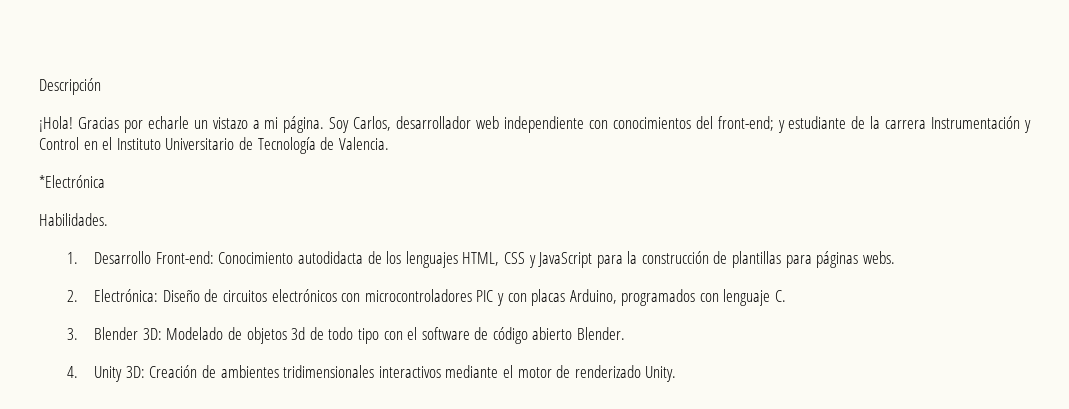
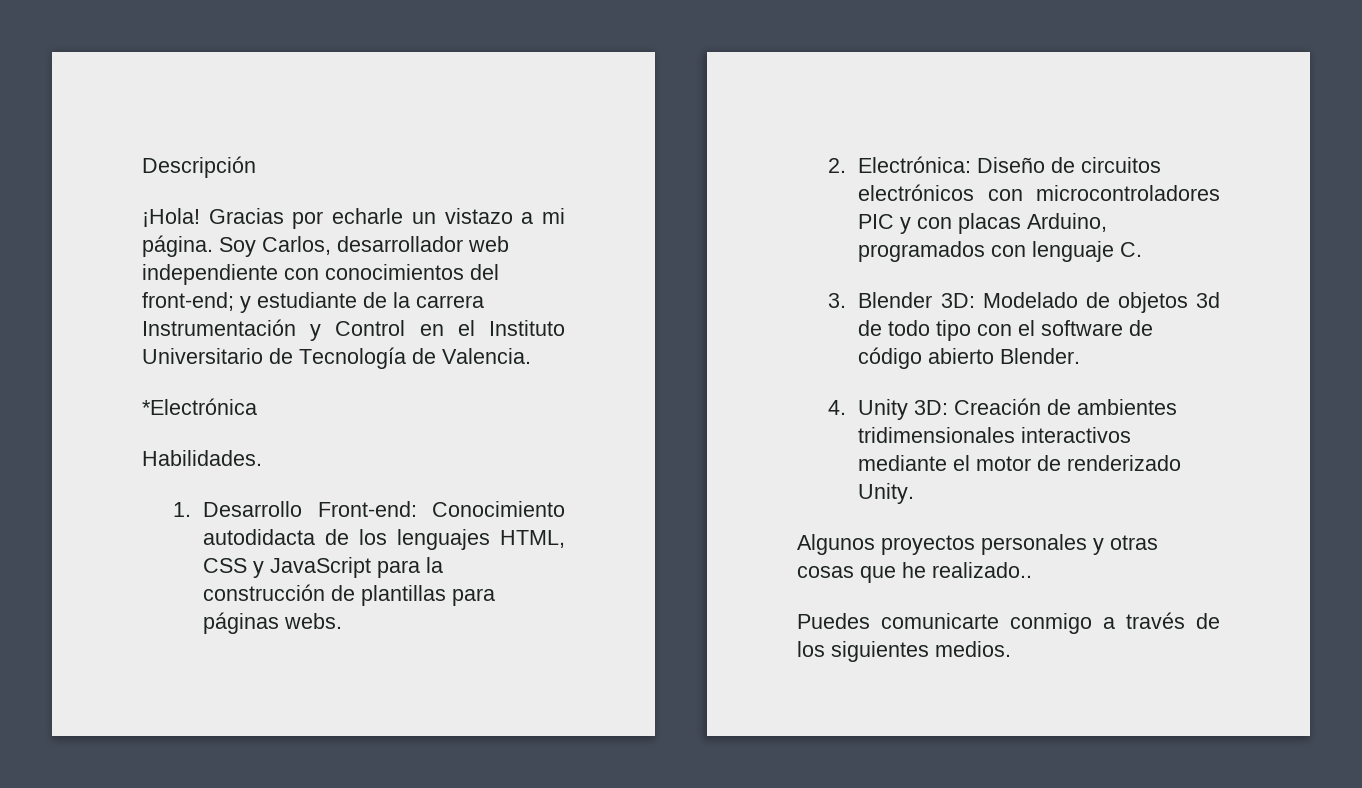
(677, 374) none -> [797,534,1158,555] [797,562,1032,583] [797,612,1220,634] [797,641,1011,662] // Algunos proyectos personales y otras cosas que he realizado.. // Puedes comunicarte conmigo a través de los siguientes medios.

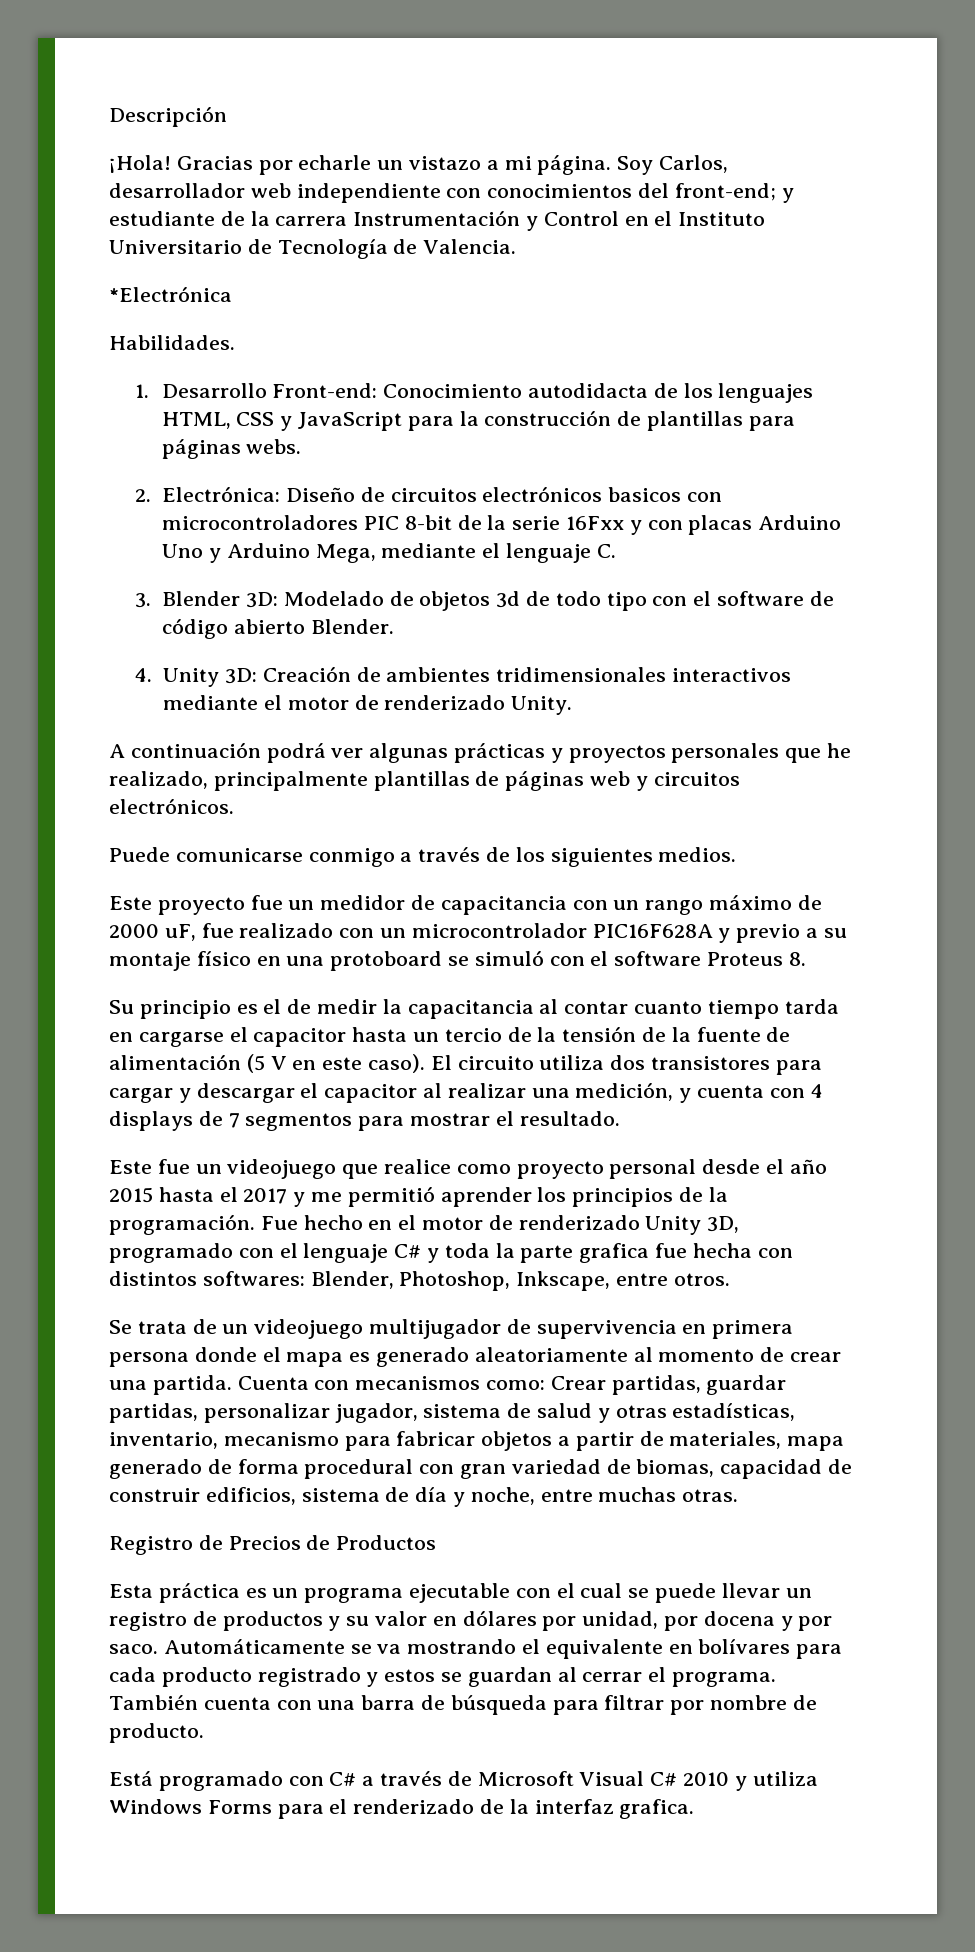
(975, 192) none -> [608,487,682,502] basicos
[900,213,1108,234] [858,241,1027,262] y con placas Arduino, programados con -> [404,515,842,535] [162,543,501,563] 8-bit de la serie 16Fxx y con placas Arduino Uno y Arduino Mega, mediante el
[797,534,1158,555] [797,562,1032,583] [797,613,999,629] Algunos proyectos personales y otras cosas que he realizado.. // Puedes comunicarte -> [109,742,852,763] [109,771,740,791] [109,798,234,814] [109,847,303,862] A continuación podrá ver algunas prácticas y proyectos personales que he realizado, principalmente plantillas de páginas web y circuitos electrónicos. // Puede comunicarse
(1011, 649) none -> [109,895,822,915] [109,923,847,943] [109,950,806,971] [109,999,839,1019] [109,1026,791,1047] [109,1054,822,1075] [109,1082,823,1103] [109,1111,620,1131] [109,1159,827,1179] [109,1186,728,1207] [109,1214,740,1235] [109,1243,793,1263] [109,1271,730,1291] [109,1319,794,1339] [109,1347,842,1367] [109,1375,787,1395] [109,1403,796,1423] [109,1431,845,1451] [109,1459,853,1479] [109,1487,739,1507] [109,1535,437,1555] [109,1583,812,1603] [109,1610,833,1631] [109,1639,843,1659] [109,1667,777,1687] [109,1695,817,1715] [109,1723,204,1743] [109,1771,818,1791] [109,1799,695,1819] // Este proyecto fue un medidor de capacitancia con un rango máximo de 2000 uF, fue realizado con un microcontrolador PIC16F628A y previo a su montaje físico en una protoboard se simuló con el software Proteus 8. // Su principio es el de medir la capacitancia al contar cuanto tiempo tarda en cargarse el capacitor hasta un tercio de la tensión de la fuente de alimentación (5 V en este caso). El circuito utiliza dos transistores para cargar y descargar el capacitor al realizar una medición, y cuenta con 4 displays de 7 segmentos para mostrar el resultado. // Este fue un videojuego que realice como proyecto personal desde el año 2015 hasta el 2017 y me permitió aprender los principios de la programación. Fue hecho en el motor de renderizado Unity 3D, programado con el lenguaje C# y toda la parte grafica fue hecha con distintos softwares: Blender, Photoshop, Inkscape, entre otros. // Se trata de un videojuego multijugador de supervivencia en primera persona donde el mapa es generado aleatoriamente al momento de crear una partida. Cuenta con mecanismos como: Crear partidas, guardar partidas, personalizar jugador, sistema de salud y otras estadísticas, inventario, mecanismo para fabricar objetos a partir de materiales, mapa generado de forma procedural con gran variedad de biomas, capacidad de construir edificios, sistema de día y noche, entre muchas otras. // Registro de Precios de Productos // Esta práctica es un programa ejecutable con el cual se puede llevar un registro de productos y su valor en dólares por unidad, por docena y por saco. Automáticamente se va mostrando el equivalente en bolívares para cada producto registrado y estos se guardan al cerrar el programa. También cuenta con una barra de búsqueda para filtrar por nombre de producto. // Está programado con C# a través de Microsoft Visual C# 2010 y utiliza Windows Forms para el renderizado de la interfaz grafica.

